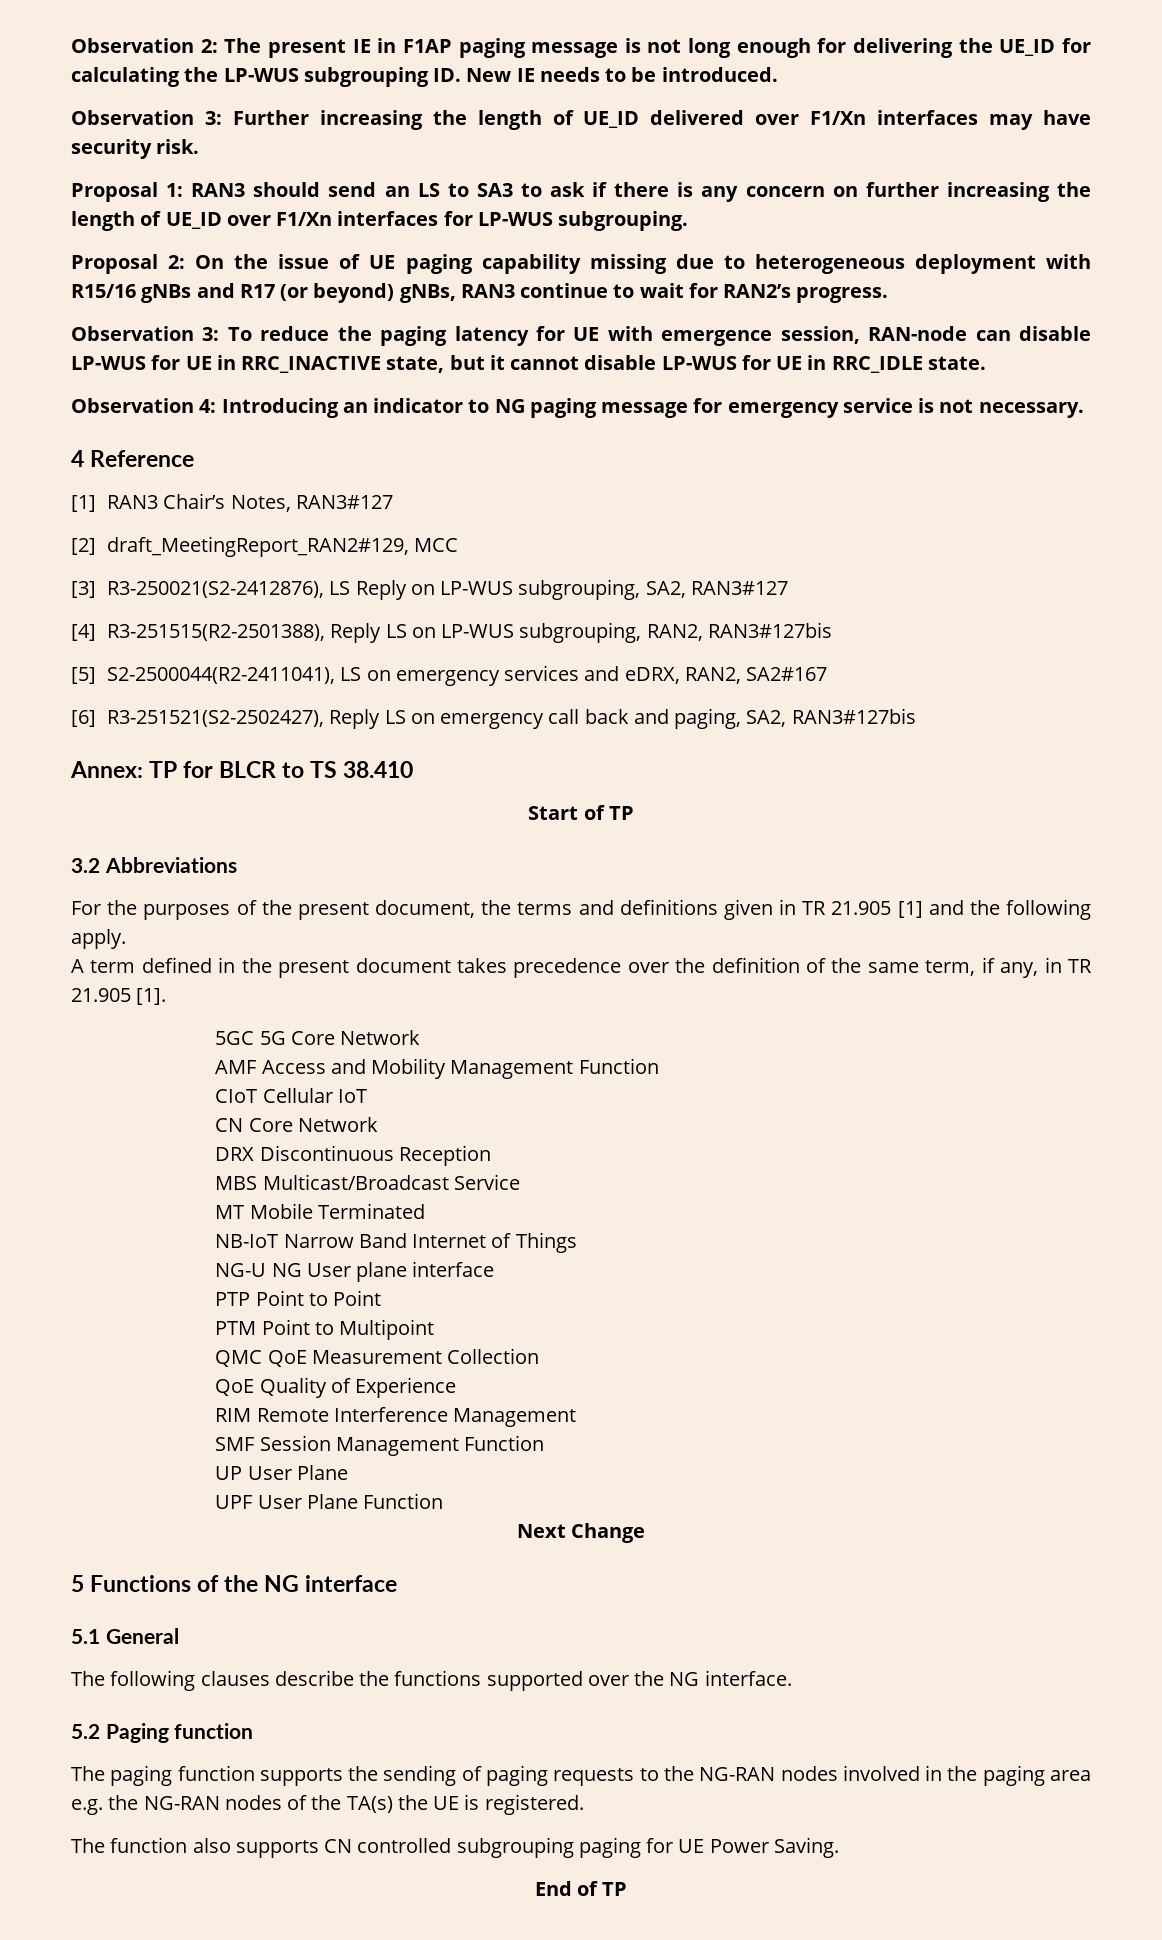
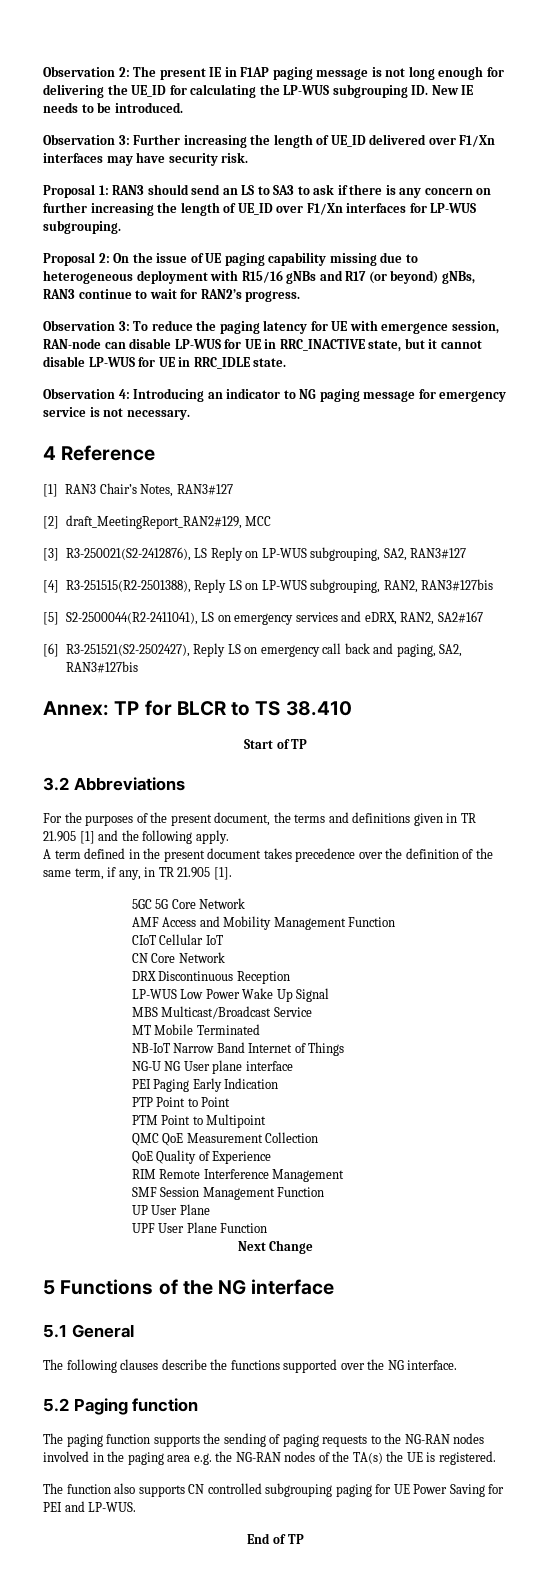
(491, 1155) none -> [131,988,330,1002] // LP-WUS Low Power Wake Up Signal
(495, 1269) none -> [131,1078,279,1092] // PEI Paging Early Indication
[773,1837,839,1858] Saving. -> [449,1484,505,1497] [43,1501,137,1512] Saving for PEI and LP-WUS.

